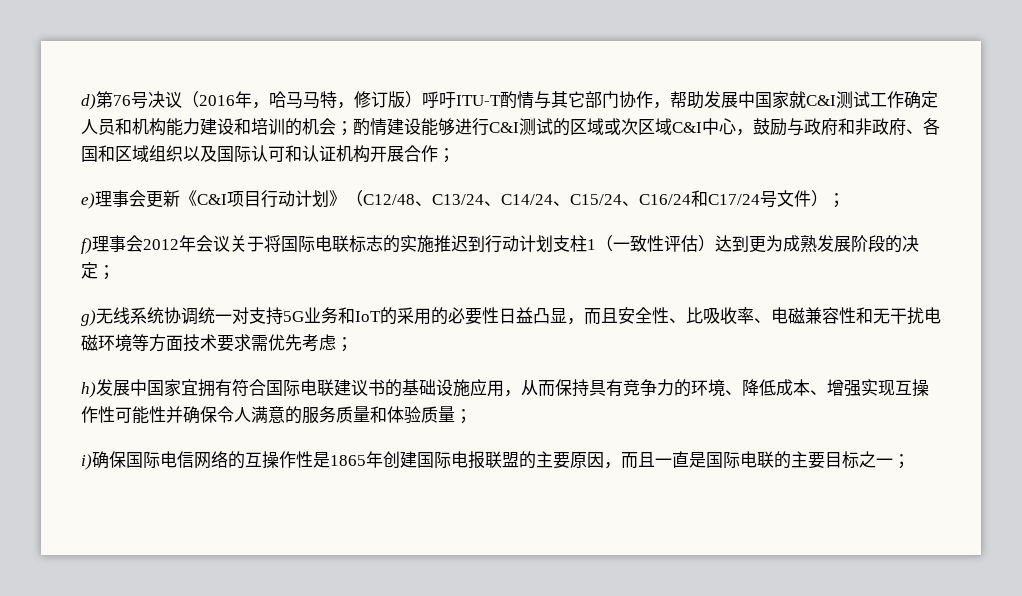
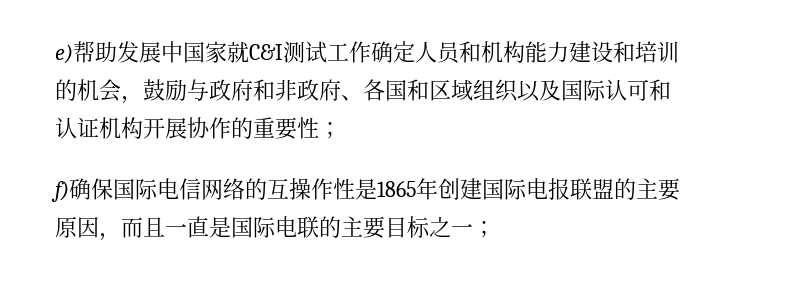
[81,91,670,110] d)第76号决议（2016年，哈马马特，修订版）呼吁ITU-T酌情与其它部门协作， -> [55,44,73,64] e)
[336,118,736,136] ；酌情建设能够进行C&I测试的区域或次区域C&I中心 -> (121, 90) none
[404,145,455,163] [81,190,845,209] [81,235,919,254] [81,262,115,280] [81,307,941,326] [81,334,353,352] [81,379,929,398] [81,406,472,424] [81,454,92,470] 合作； // e)理事会更新《C&I项目行动计划》（C12/48、C13/24、C14/24、C15/24、C16/24和C17/24号文件）； // f)理事会2012年会议关于将国际电联标志的实施推迟到行动计划支柱1（一致性评估）达到更为成熟发展阶段的决定； // g)无线系统协调统一对支持5G业务和IoT的采用的必要性日益凸显，而且安全性、比吸收率、电磁兼容性和无干扰电磁环境等方面技术要求需优先考虑； // h)发展中国家宜拥有符合国际电联建议书的基础设施应用，从而保持具有竞争力的环境、降低成本、增强实现互操作性可能性并确保令人满意的服务质量和体验质量； // i) -> [187,117,341,140] [51,181,69,202] 协作的重要性； // f)

